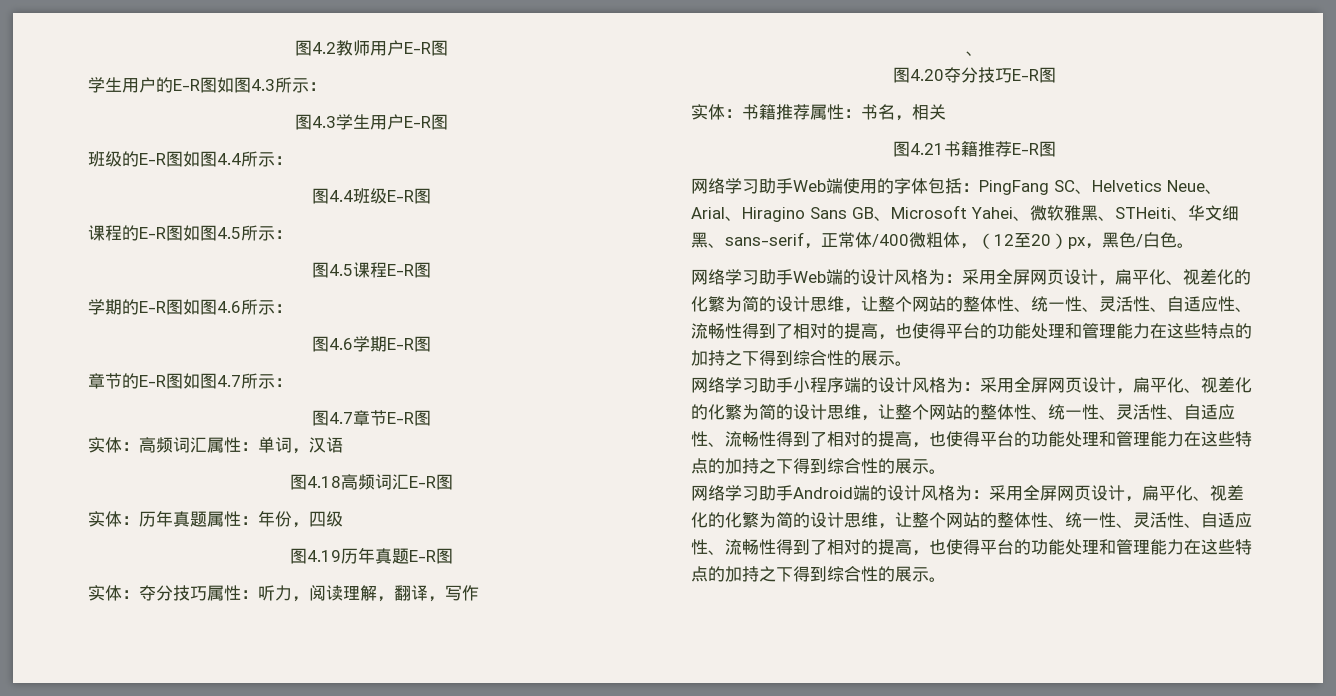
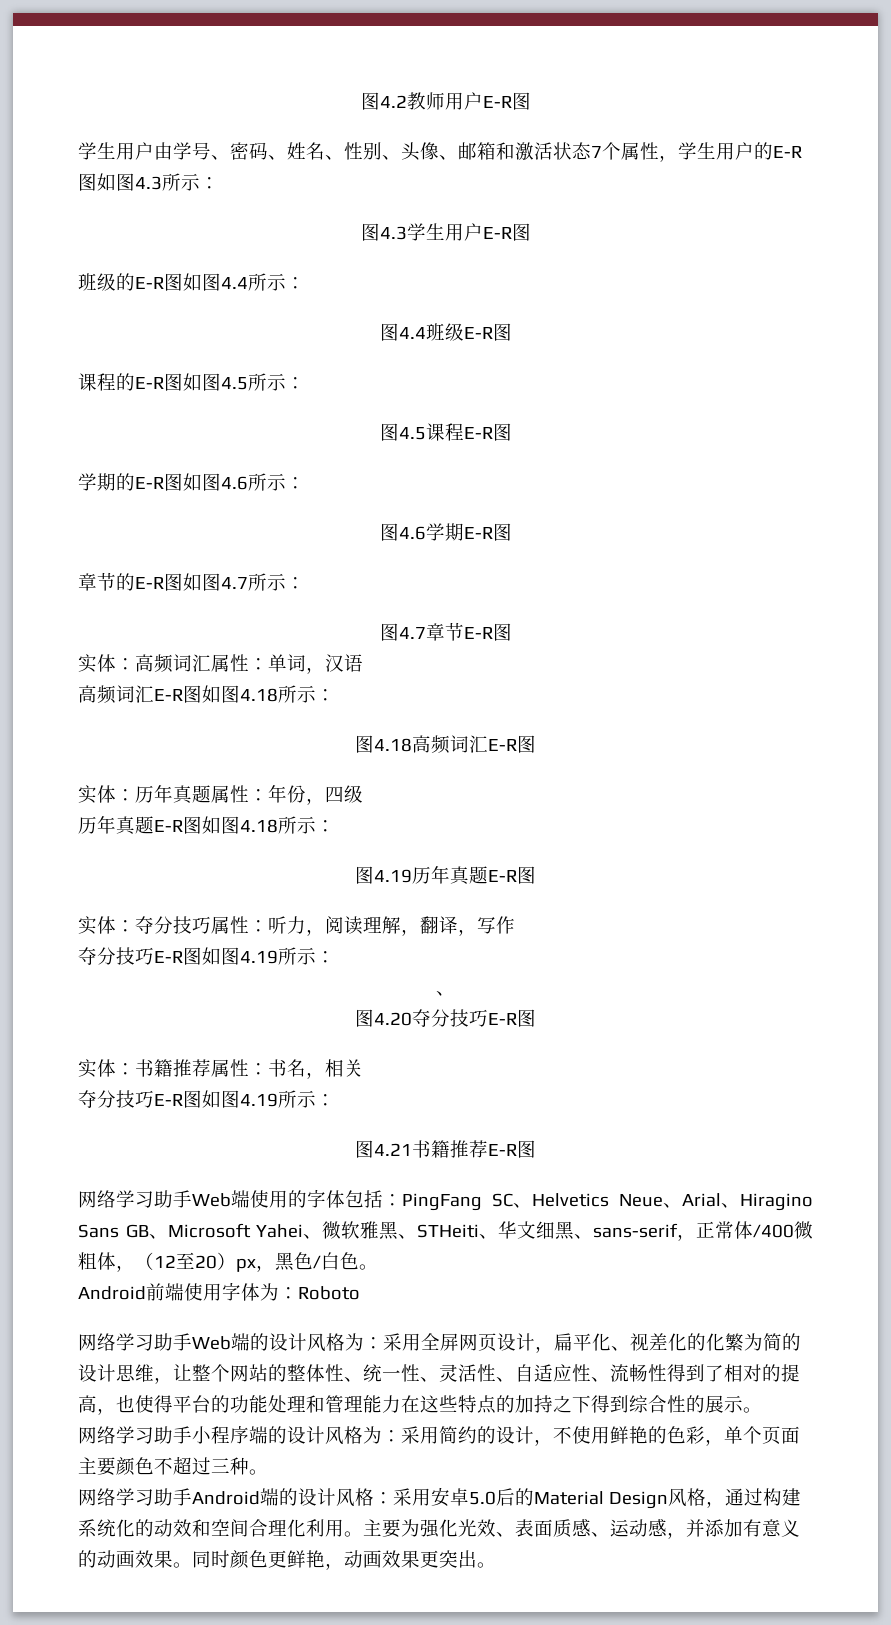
(156, 85) none -> [154,142,754,162] 由学号、密码、姓名、性别、头像、邮箱和激活状态7个属性，学生用户
(343, 445) none -> [78,685,335,704] // 高频词汇E-R图如图4.18所示：
(343, 519) none -> [78,815,335,835] // 历年真题E-R图如图4.18所示：
(479, 593) none -> [78,947,335,965] // 夺分技巧E-R图如图4.19所示：
(946, 112) none -> [78,1090,335,1108] // 夺分技巧E-R图如图4.19所示：
(1194, 245) none -> [78,1282,360,1301] // Android前端使用字体为：Roboto
[1014,377,1252,394] [691,404,1235,421] [691,431,1252,448] [691,458,929,474] 全屏网页设计，扁平化、视差化的化繁为简的设计思维，让整个网站的整体性、统一性、灵活性、自适应性、流畅性得到了相对的提高，也使得平台的功能处理和管理能力在这些特点的加持之下得到综合性的展示 -> [439,1426,800,1446] [78,1456,249,1476] 简约的设计，不使用鲜艳的色彩，单个页面主要颜色不超过三种
[955,485,1244,502] [691,512,1252,529] [691,539,1252,556] [691,566,929,582] 为：采用全屏网页设计，扁平化、视差化的化繁为简的设计思维，让整个网站的整体性、统一性、灵活性、自适应性、流畅性得到了相对的提高，也使得平台的功能处理和管理能力在这些特点的加持之下得到综合性的展示 -> [374,1487,801,1509] [78,1519,800,1539] [78,1550,477,1570] ：采用安卓5.0后的Material Design风格，通过构建系统化的动效和空间合理化利用。主要为强化光效、表面质感、运动感，并添加有意义的动画效果。同时颜色更鲜艳，动画效果更突出

